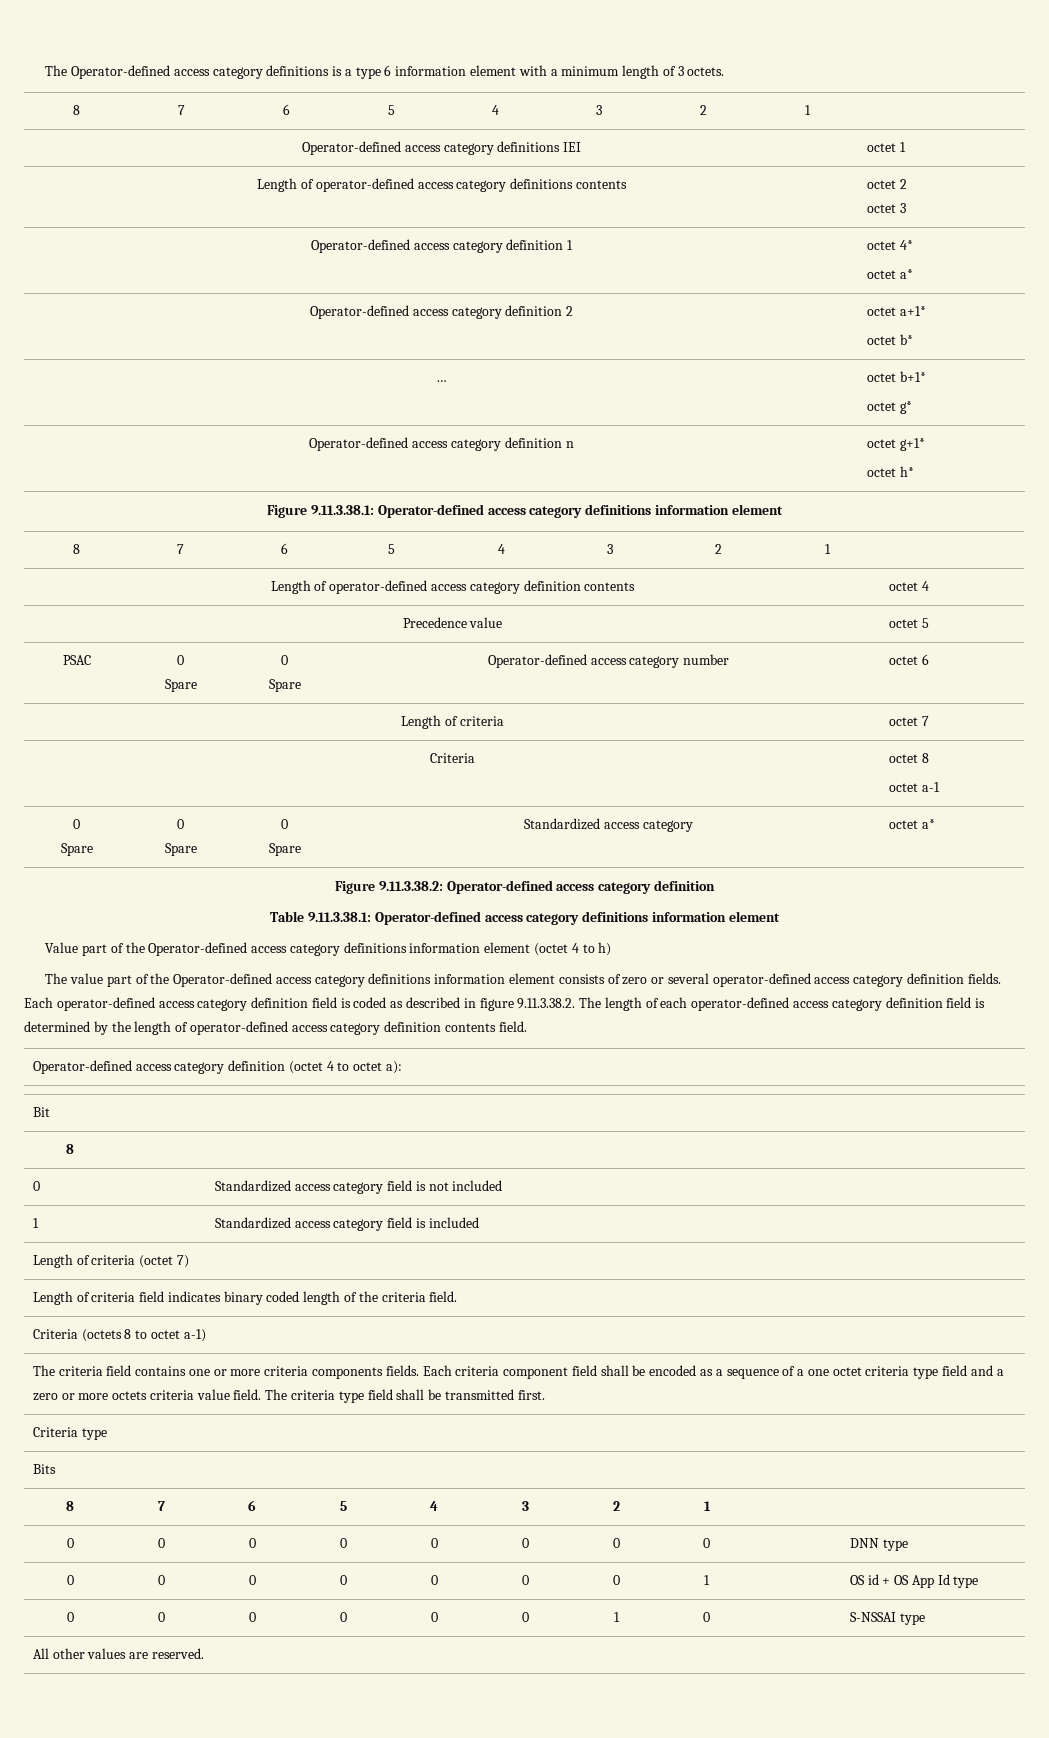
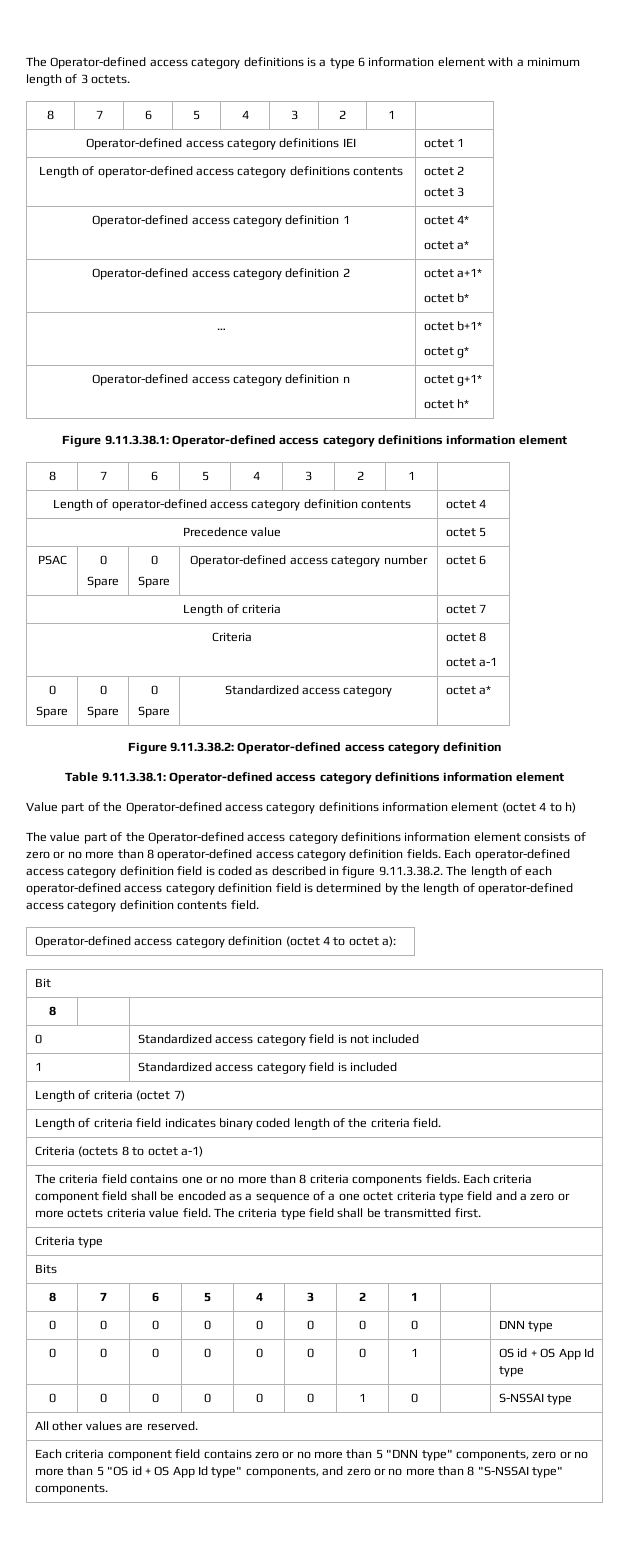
[667,973,709,984] several -> [67,849,154,859] no more than 8
[230,1369,261,1376] more -> [220,1174,307,1184] no more than 8
(204, 1653) none -> [35,1449,589,1461] [35,1466,564,1478] [35,1484,109,1495] // Each criteria component field contains zero or no more than 5 "DNN type" components, zero or no more than 5 "OS id + OS App Id type" components, and zero or no more than 8 "S-NSSAI type" components.

